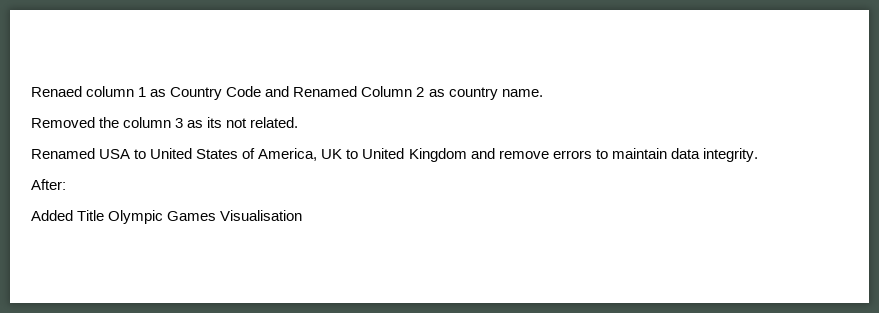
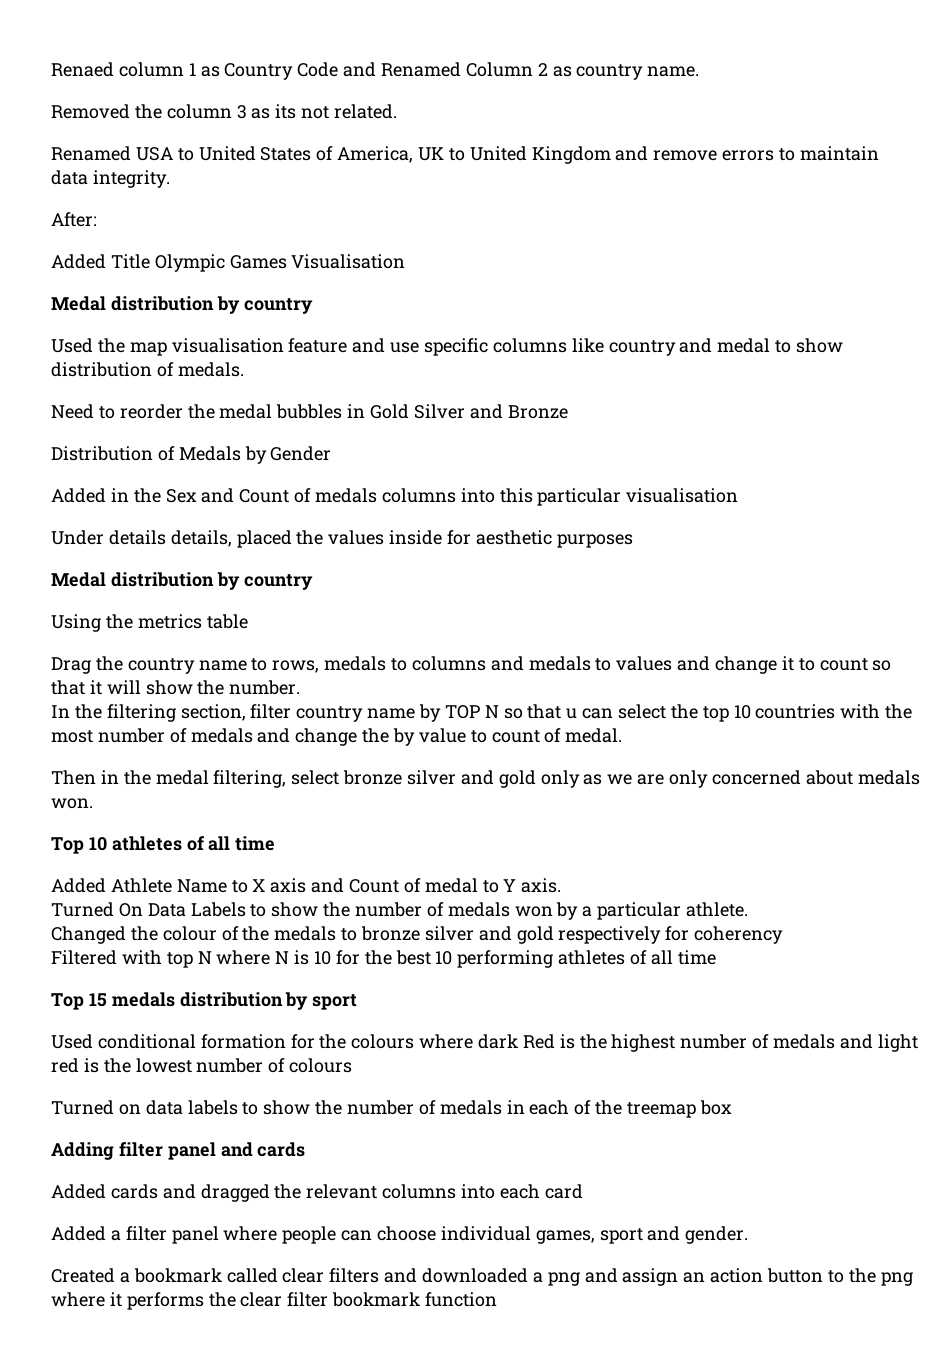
(303, 215) none -> [51,296,313,314] [51,338,844,356] [51,362,244,377] [51,404,568,419] [51,446,332,464] [51,488,739,506] [51,530,633,548] [51,572,313,590] [51,614,248,632] [51,656,892,674] [51,680,301,695] [51,704,913,722] [51,728,623,746] [51,770,920,788] [51,798,93,809] [51,836,276,854] [51,878,562,893] [51,902,749,920] [51,926,784,944] [51,950,716,968] [51,992,358,1010] [51,1034,918,1052] [51,1058,353,1073] [51,1100,732,1118] [51,1142,306,1160] [51,1184,583,1202] [51,1226,749,1244] [51,1268,913,1286] [51,1292,498,1310] // Medal distribution by country // Used the map visualisation feature and use specific columns like country and medal to show distribution of medals. // Need to reorder the medal bubbles in Gold Silver and Bronze // Distribution of Medals by Gender // Added in the Sex and Count of medals columns into this particular visualisation // Under details details, placed the values inside for aesthetic purposes // Medal distribution by country // Using the metrics table // Drag the country name to rows, medals to columns and medals to values and change it to count so that it will show the number. // In the filtering section, filter country name by TOP N so that u can select the top 10 countries with the most number of medals and change the by value to count of medal. // Then in the medal filtering, select bronze silver and gold only as we are only concerned about medals won. // Top 10 athletes of all time // Added Athlete Name to X axis and Count of medal to Y axis. // Turned On Data Labels to show the number of medals won by a particular athlete. // Changed the colour of the medals to bronze silver and gold respectively for coherency // Filtered with top N where N is 10 for the best 10 performing athletes of all time // Top 15 medals distribution by sport // Used conditional formation for the colours where dark Red is the highest number of medals and light red is the lowest number of colours // Turned on data labels to show the number of medals in each of the treemap box // Adding filter panel and cards // Added cards and dragged the relevant columns into each card // Added a filter panel where people can choose individual games, sport and gender. // Created a bookmark called clear filters and downloaded a png and assign an action button to the png where it performs the clear filter bookmark function

